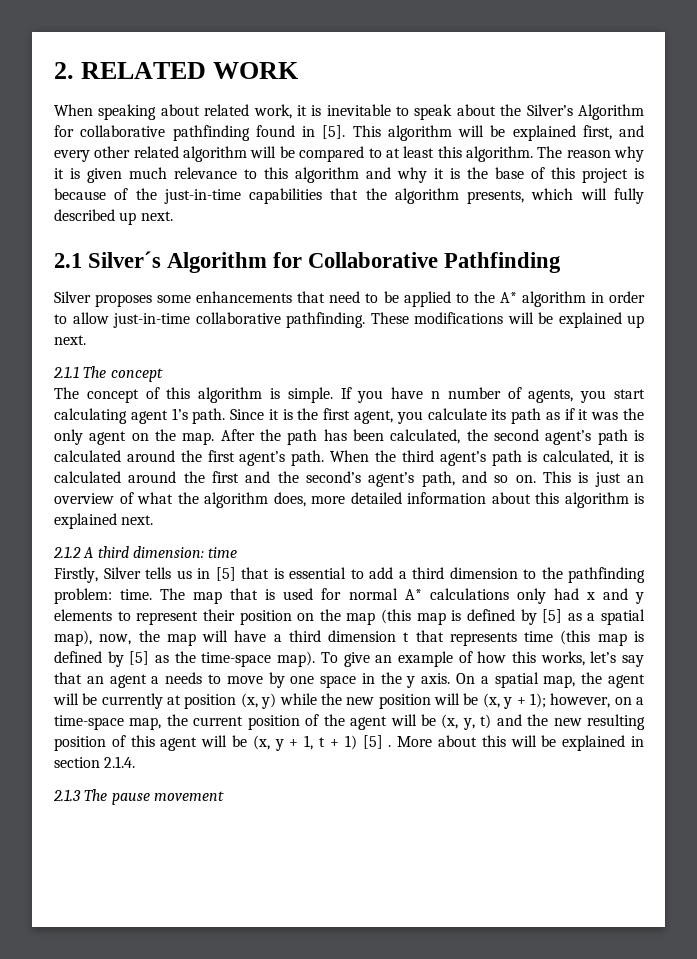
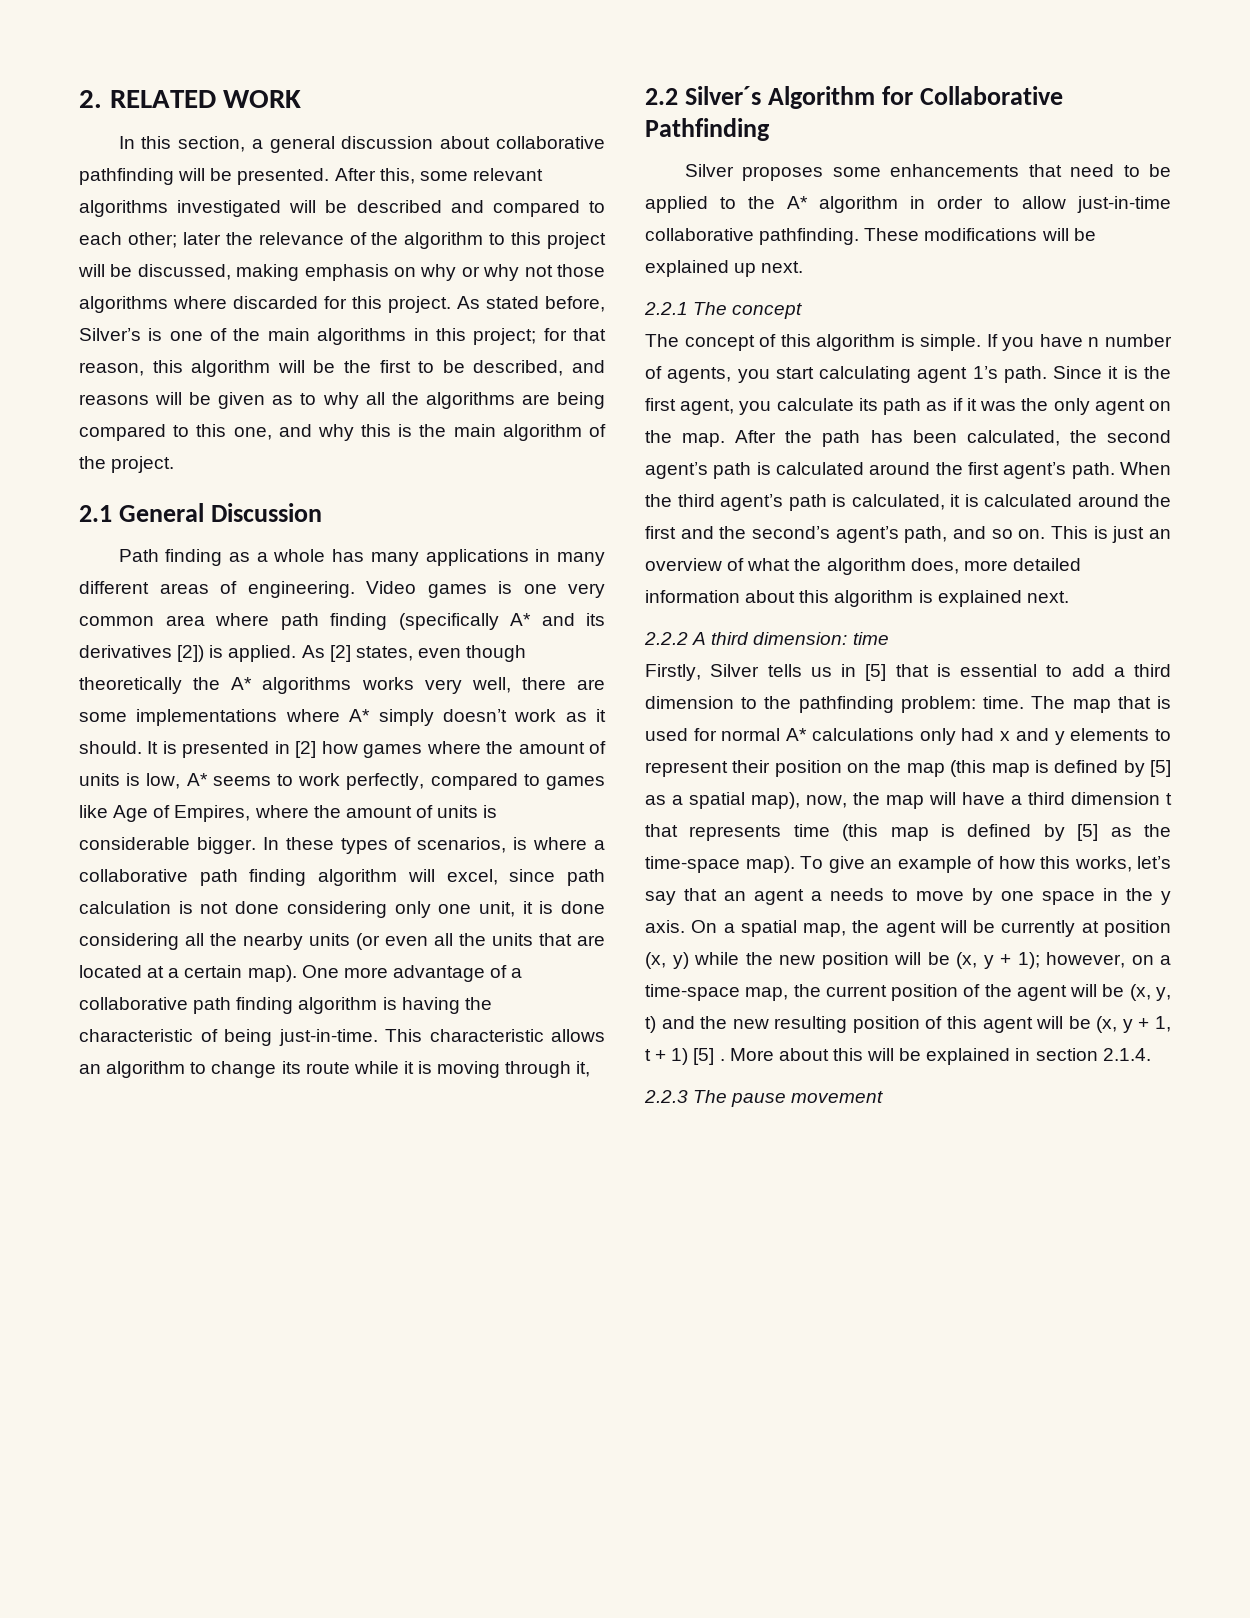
[54,104,644,120] [54,125,644,141] [54,146,644,162] [54,167,644,183] [54,188,644,204] [54,209,173,225] [54,253,82,268] When speaking about related work, it is inevitable to speak about the Silver’s Algorithm for collaborative pathfinding found in [5]. This algorithm will be explained first, and every other related algorithm will be compared to at least this algorithm. The reason why it is given much relevance to this algorithm and why it is the base of this project is because of the just-in-time capabilities that the algorithm presents, which will fully described up next. // 2.1 -> [118,136,606,153] [79,168,543,185] [79,200,606,217] [79,232,606,249] [78,264,605,281] [79,296,605,313] [79,328,607,345] [79,360,606,377] [79,392,605,409] [79,424,606,441] [79,456,175,473] [79,503,322,522] [118,549,605,566] [79,581,605,598] [79,613,605,630] [79,645,527,662] [79,677,605,694] [79,709,606,726] [79,741,606,758] [79,773,605,790] [79,805,498,822] [79,837,606,854] [79,869,605,886] [79,901,605,918] [79,933,605,950] [79,965,523,982] [79,997,492,1014] [79,1029,605,1046] [79,1061,591,1078] [645,88,678,105] In this section, a general discussion about collaborative pathfinding will be presented. After this, some relevant algorithms investigated will be described and compared to each other; later the relevance of the algorithm to this project will be discussed, making emphasis on why or why not those algorithms where discarded for this project. As stated before, Silver’s is one of the main algorithms in this project; for that reason, this algorithm will be the first to be described, and reasons will be given as to why all the algorithms are being compared to this one, and why this is the main algorithm of the project. // 2.1 General Discussion // Path finding as a whole has many applications in many different areas of engineering. Video games is one very common area where path finding (specifically A* and its derivatives [2]) is applied. As [2] states, even though theoretically the A* algorithms works very well, there are some implementations where A* simply doesn’t work as it should. It is presented in [2] how games where the amount of units is low, A* seems to work perfectly, compared to games like Age of Empires, where the amount of units is considerable bigger. In these types of scenarios, is where a collaborative path finding algorithm will excel, since path calculation is not done considering only one unit, it is done considering all the nearby units (or even all the units that are located at a certain map). One more advantage of a collaborative path finding algorithm is having the characteristic of being just-in-time. This characteristic allows an algorithm to change its route while it is moving through it, // 2.2
[53,366,79,378] 2.1.1 -> [644,302,688,315] 2.2.1
[53,546,81,558] 2.1.2 -> [644,632,688,645] 2.2.2
[53,789,81,801] 2.1.3 -> [644,1090,688,1103] 2.2.3

